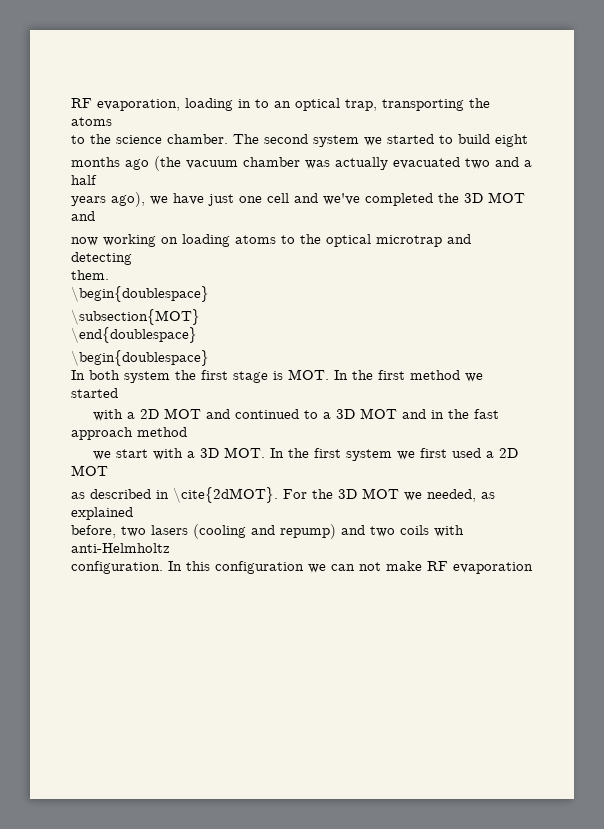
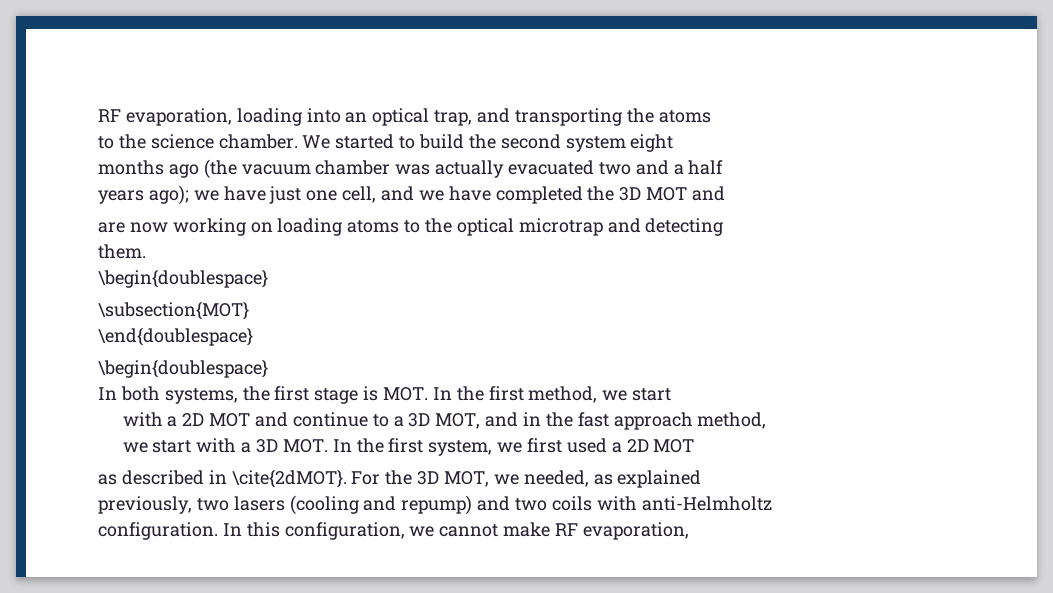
[238,99,269,108] in to -> [306,108,341,123] into
(377, 105) none -> [477,108,511,123] and
[233,134,490,147] The second system we started to build -> [302,134,626,152] We started to build the second system
[111,192,145,207] ago), -> [148,185,189,205] ago);
[267,193,360,205] cell and we've -> [342,186,491,203] cell, and we have
(95, 216) none -> [98,222,125,233] are
[124,371,170,383] system -> [164,388,238,404] systems,
[410,370,483,382] [71,388,118,398] method we started -> [528,386,672,403] method, we start
[235,409,300,419] continued -> [292,412,368,427] continue
[360,408,398,419] MOT -> [435,413,481,429] MOT,
[137,427,187,437] method -> [697,412,767,429] method,
[346,449,393,461] system -> [428,440,493,456] system,
[362,488,399,499] MOT -> [444,471,490,487] MOT,
[71,525,116,538] before, -> [98,496,192,514] previously,
[215,561,381,574] configuration we can not -> [284,522,499,540] configuration, we cannot
[453,562,533,574] evaporation -> [582,522,689,540] evaporation,

